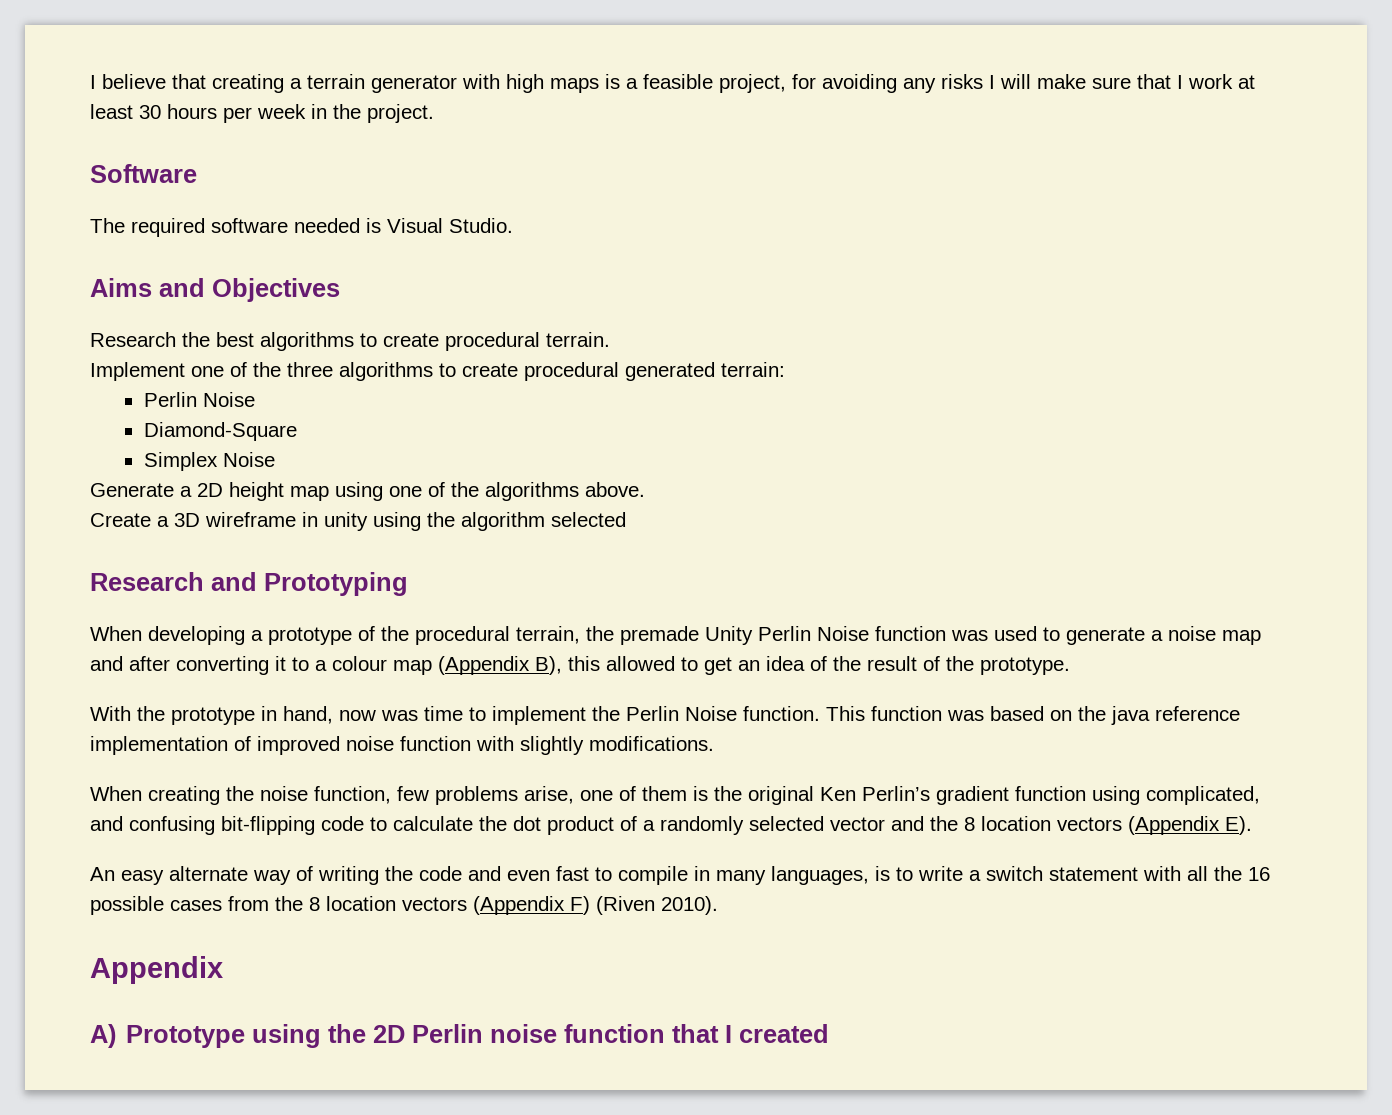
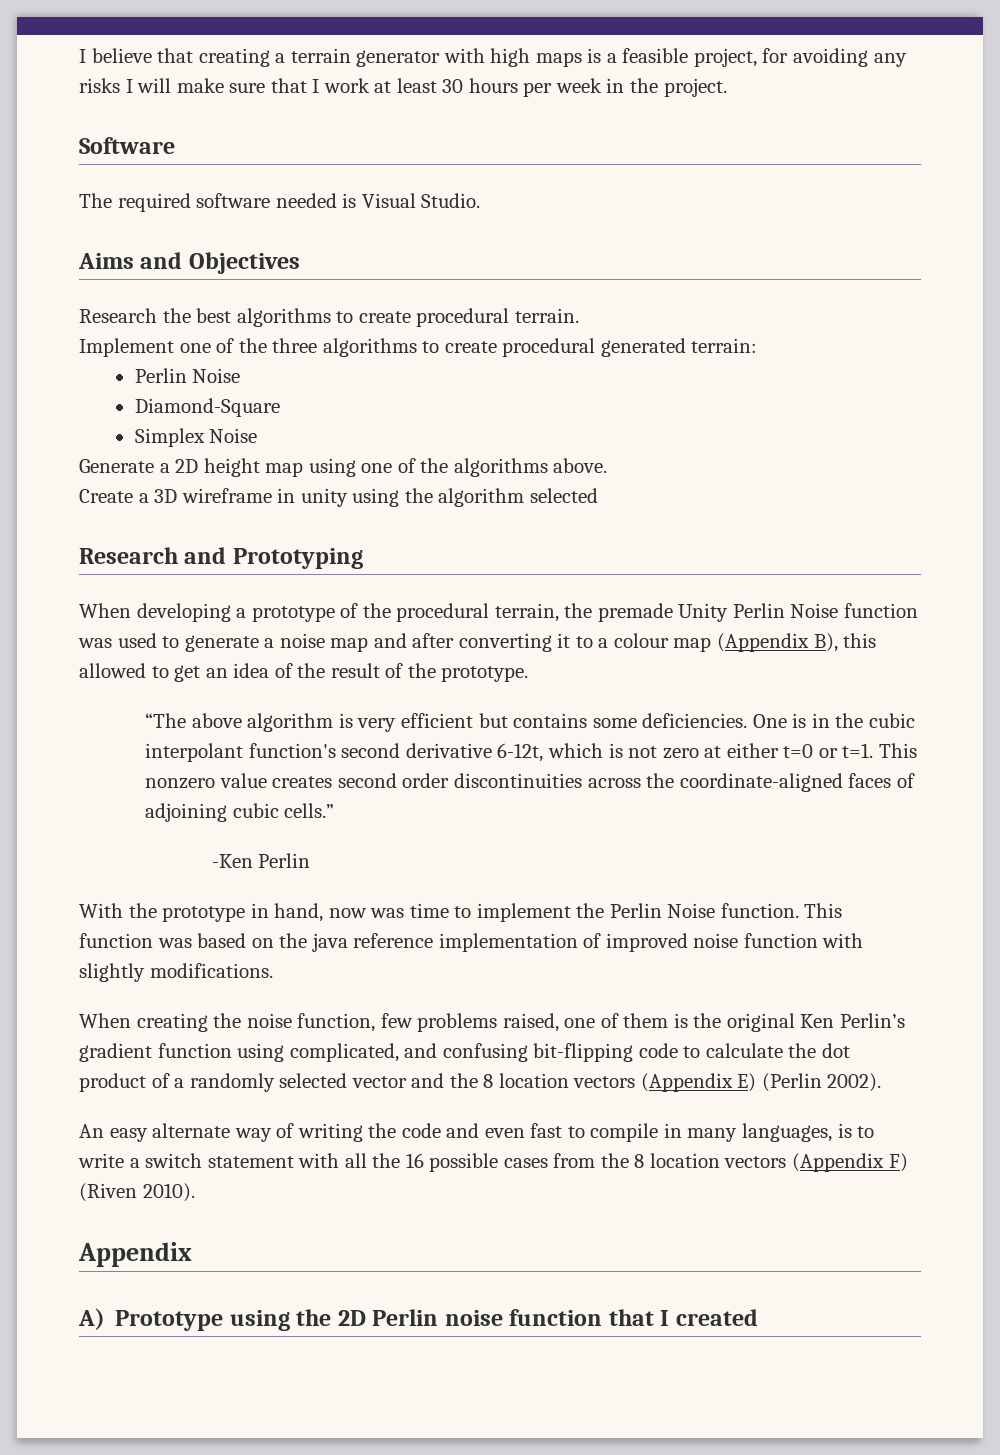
(1070, 666) none -> [145,713,915,732] [145,743,917,762] [145,773,915,792] [145,803,335,822] [211,853,311,868] // “The above algorithm is very efficient but contains some deficiencies. One is in the cubic interpolant function's second derivative 6-12t, which is not zero at either t=0 or t=1. This nonzero value creates second order discontinuities across the coordinate-aligned faces of adjoining cubic cells.” // -Ken Perlin
[524,786,574,804] arise, -> [502,1013,559,1032] raised,
[1225,816,1252,835] E). -> [737,1073,882,1092] E) (Perlin 2002).

